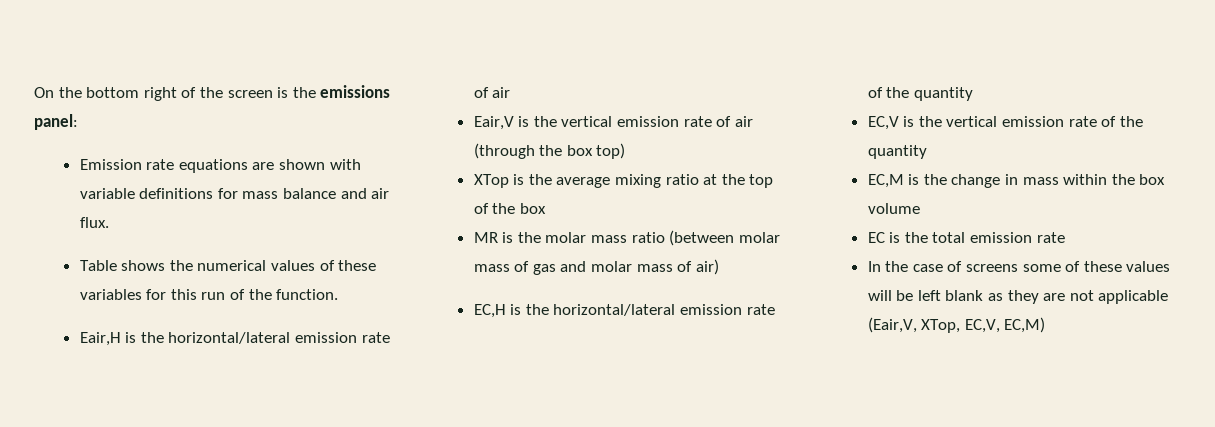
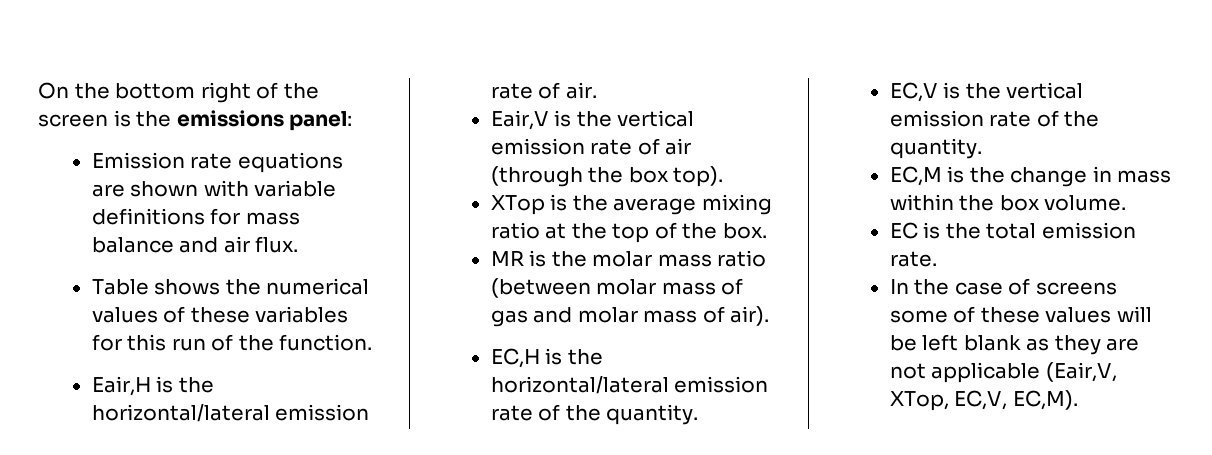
[492,87,511,98] air -> [565,82,597,99] air.
[596,143,626,159] top) -> [673,166,724,187] top).
[519,203,546,214] box -> [722,223,767,239] box.
[695,259,719,275] air) -> [730,306,770,326] air).
[913,87,973,101] quantity -> [606,404,699,425] quantity.
[867,145,927,159] quantity -> [889,138,982,159] quantity.
[867,203,920,214] volume -> [1044,195,1127,211] volume.
[1036,232,1065,243] rate -> [889,251,937,267] rate.
[1004,317,1046,333] EC,M) -> [1012,390,1078,410] EC,M).

